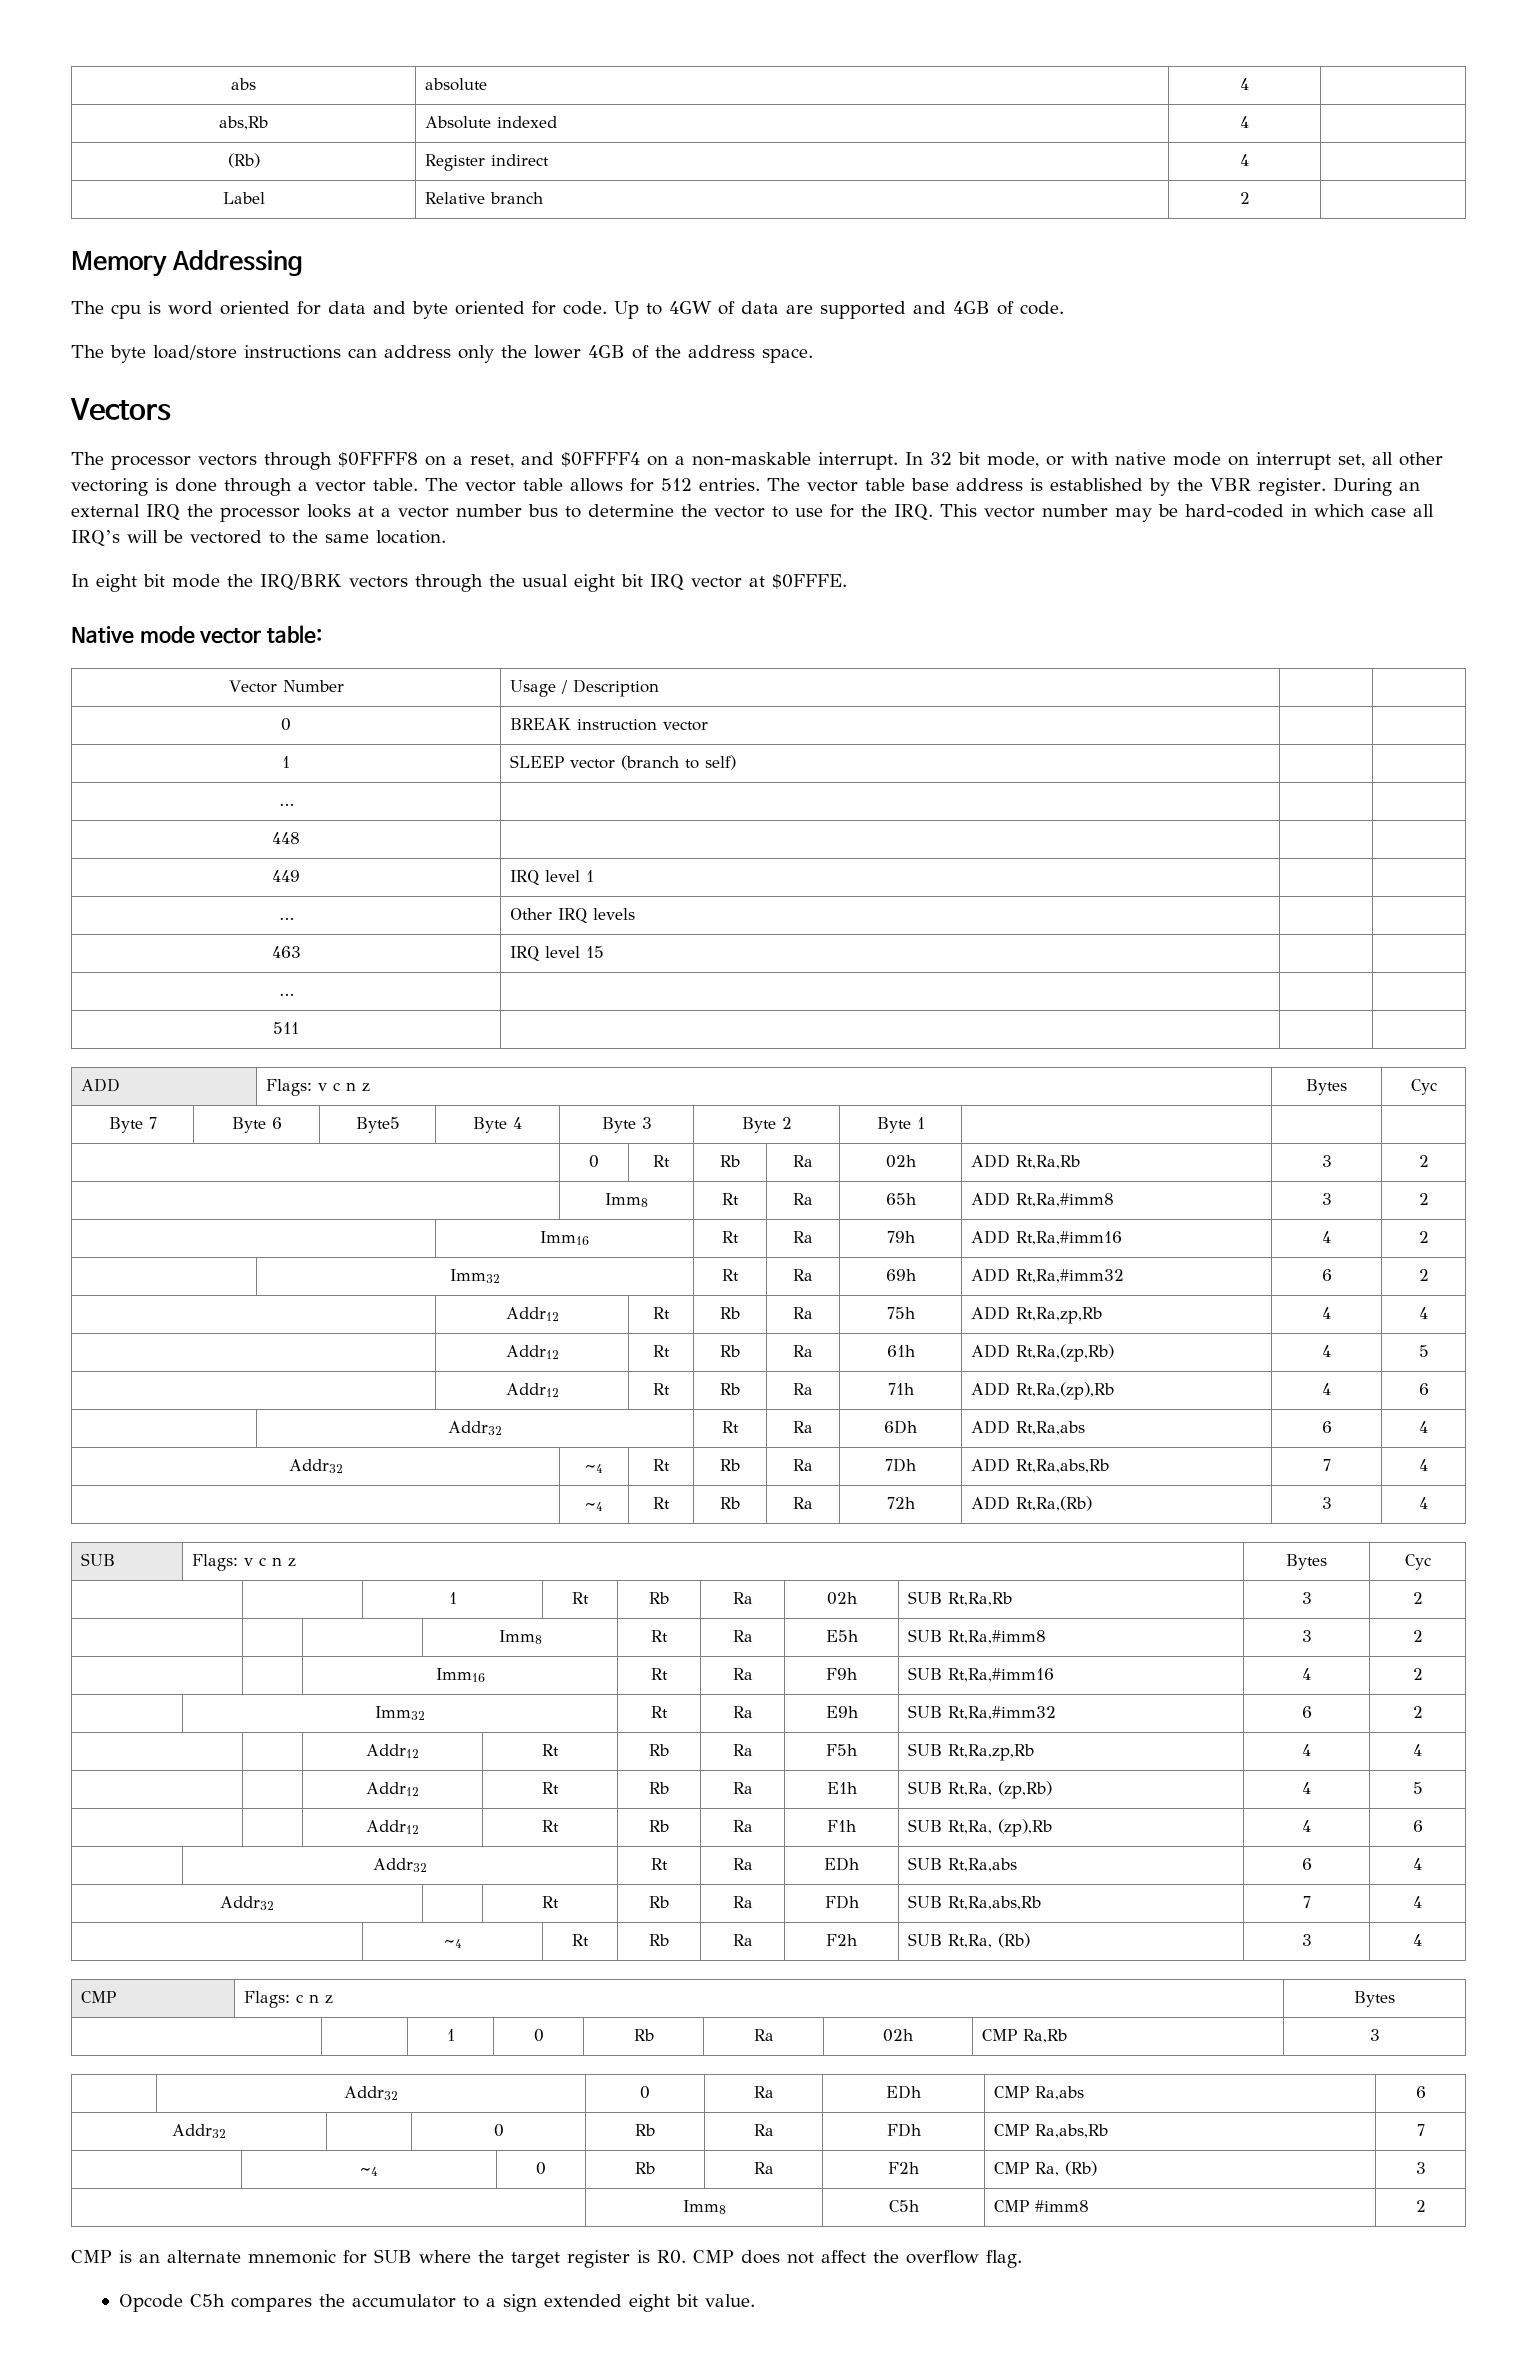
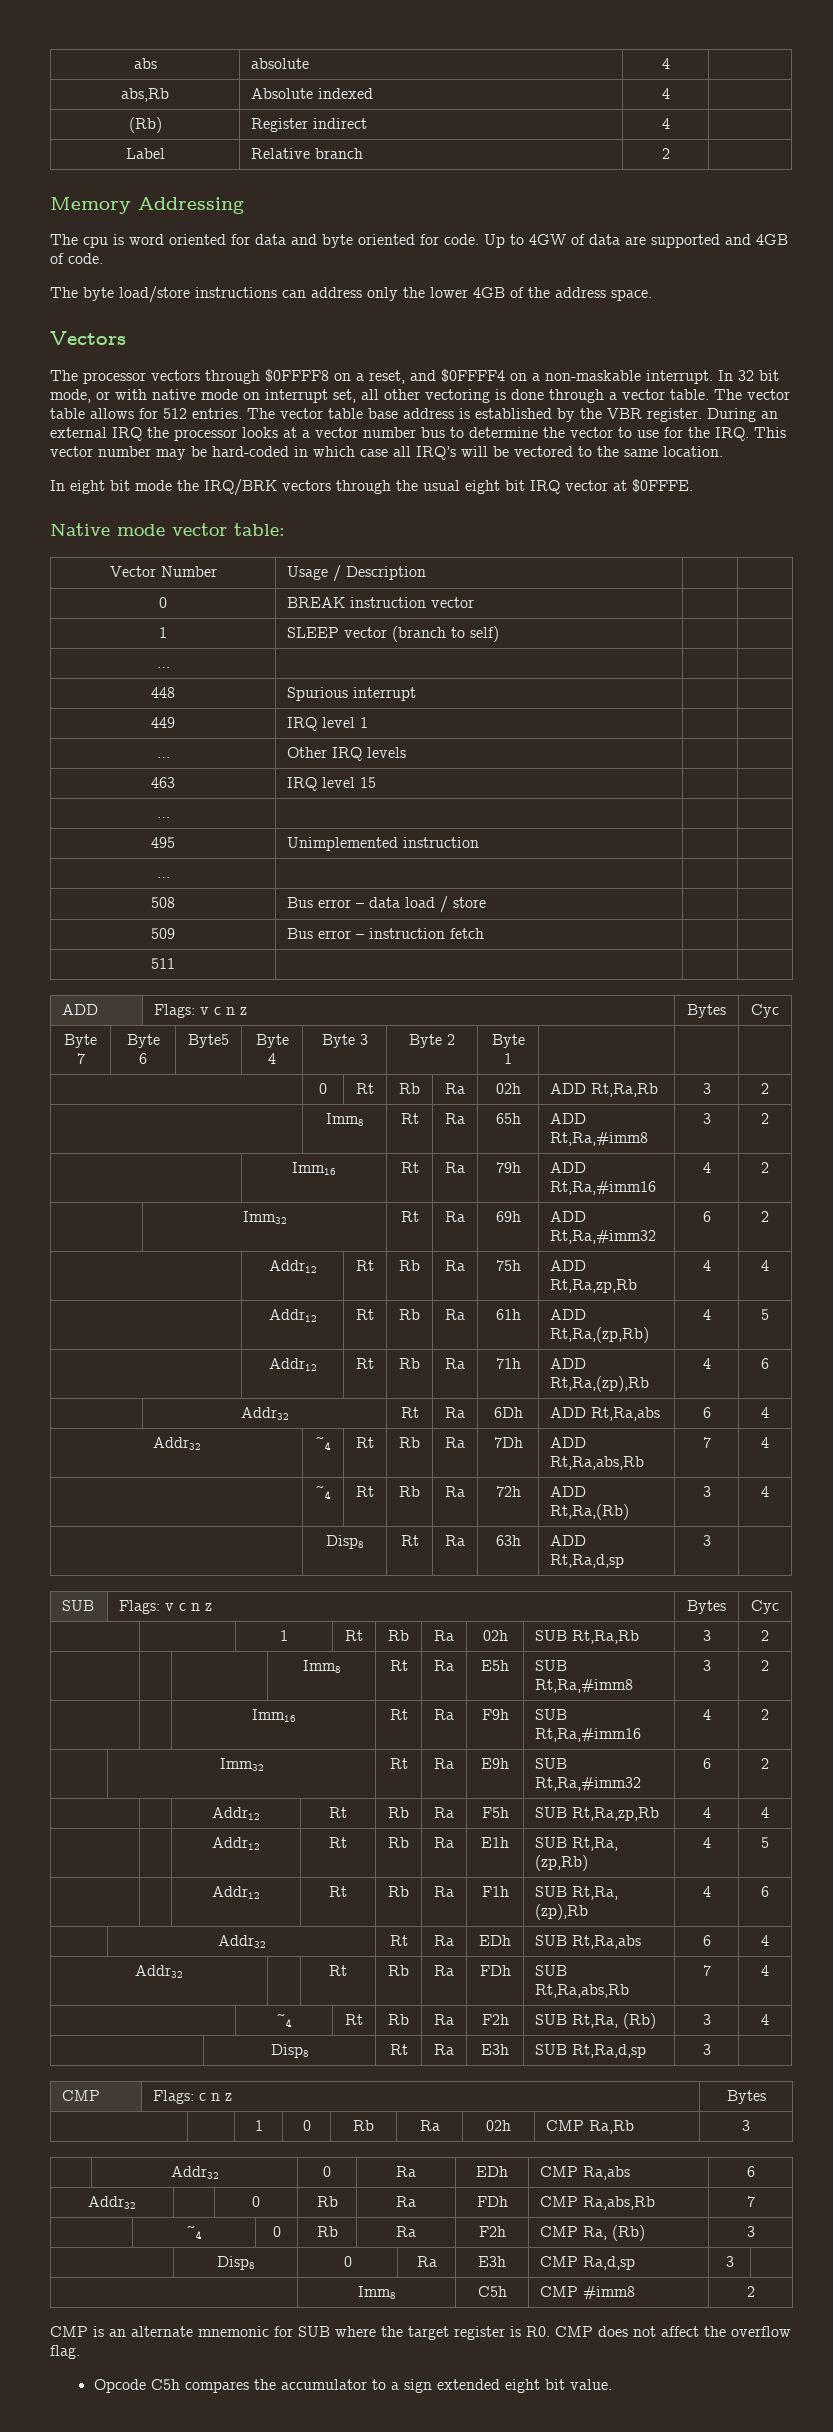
(300, 838) none -> [287,687,417,701] Spurious interrupt
(294, 994) none -> [151,837,175,848] [287,837,480,851] [156,877,170,878] [151,897,175,908] [287,896,487,913] [151,928,175,939] [287,928,485,939] // 495 | Unimplemented instruction | | // … | | | // 508 | Bus error – data load / store | | // 509 | Bus error – instruction fetch | |
(1428, 1503) none -> [325,1535,364,1549] [400,1535,419,1546] [445,1535,465,1546] [495,1535,521,1546] [550,1535,587,1546] [550,1554,625,1568] [702,1535,711,1546] // | Disp8 | Rt | Ra | 63h | ADD Rt,Ra,d,sp | 3 |
(1422, 1940) none -> [270,2044,309,2058] [389,2044,408,2055] [434,2044,454,2055] [481,2044,509,2055] [535,2044,647,2058] [702,2044,711,2055] // | Disp8 | Rt | Ra | E3h | SUB Rt,Ra,d,sp | 3 |
(1426, 2168) none -> [216,2256,255,2270] [343,2256,352,2267] [416,2256,437,2267] [478,2256,506,2267] [540,2256,636,2270] [725,2256,734,2267] // | Disp8 | 0 | Ra | E3h | CMP Ra,d,sp | 3 |

